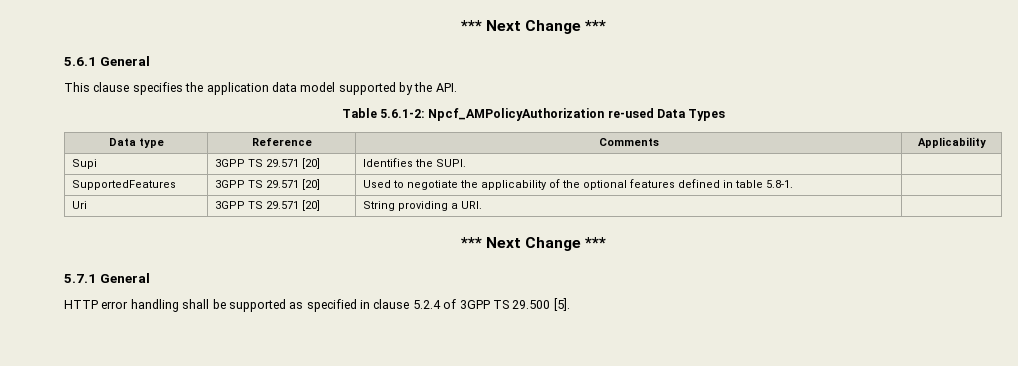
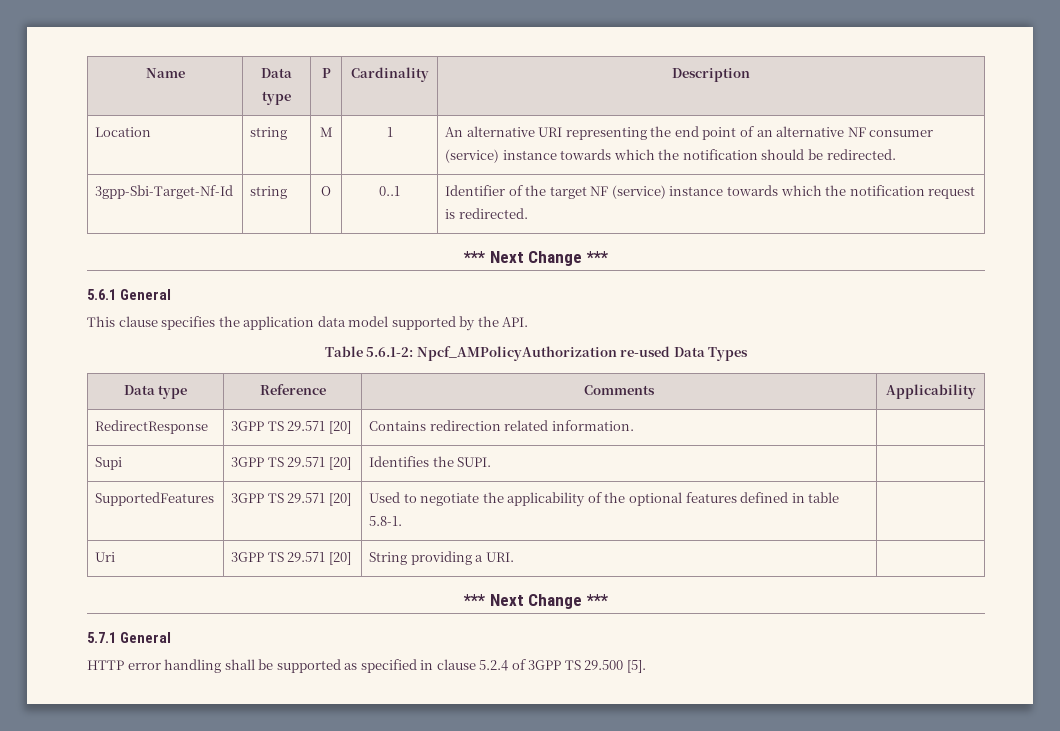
(460, 25) none -> [145,68,185,78] [261,68,292,78] [262,91,291,105] [321,68,331,78] [350,67,429,82] [672,68,750,82] [95,127,152,137] [250,127,288,140] [319,127,333,137] [386,127,393,137] [445,126,934,140] [445,149,896,163] [95,185,234,199] [250,186,288,199] [321,186,331,196] [379,186,400,196] [445,185,976,199] [445,208,528,219] Name | Data type | P | Cardinality | Description // Location | string | M | 1 | An alternative URI representing the end point of an alternative NF consumer (service) instance towards which the notification should be redirected. // 3gpp-Sbi-Target-Nf-Id | string | O | 0..1 | Identifier of the target NF (service) instance towards which the notification request is redirected. //
(986, 142) none -> [95,420,209,434] [231,421,351,434] [369,420,634,431] // RedirectResponse | 3GPP TS 29.571 [20] | Contains redirection related information. |

